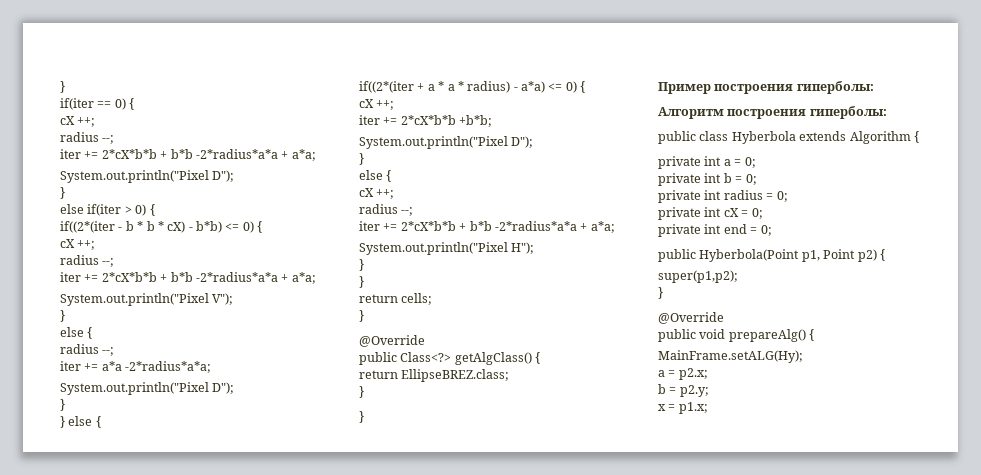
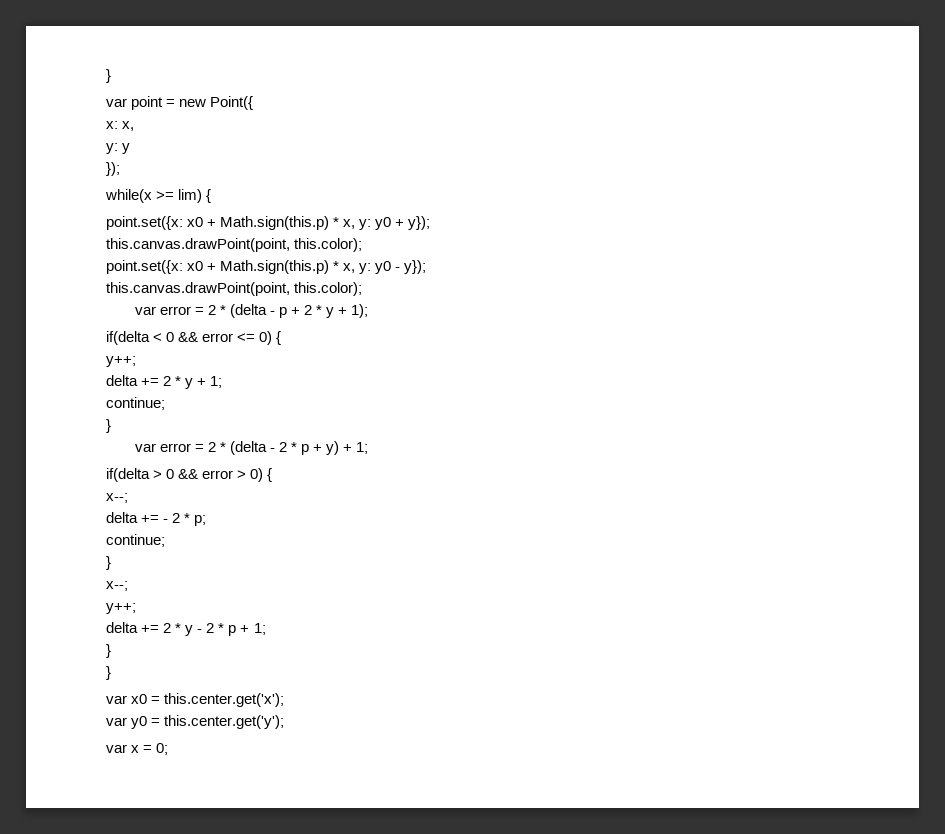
[60,81,65,93] [60,98,135,110] [60,116,96,127] [60,132,115,144] [60,149,316,161] [60,170,235,183] [60,187,65,199] [60,204,155,216] [60,221,263,233] [60,239,96,250] [60,255,115,267] [60,272,316,284] [60,293,234,306] [60,310,65,322] [60,327,93,339] [60,344,115,356] [60,361,212,373] [60,382,235,395] [60,399,65,411] [60,416,101,428] [359,81,586,93] [359,99,395,110] [359,115,493,127] [359,136,534,149] [359,153,364,165] [359,170,392,182] [359,188,395,199] [359,204,414,216] [359,221,615,233] [359,242,535,255] [359,259,364,271] [359,276,364,288] [359,293,433,305] [359,310,364,322] [359,335,425,347] [359,352,541,365] [359,369,510,382] [359,386,364,398] [359,411,364,423] [658,81,874,94] [658,106,887,119] [658,131,919,144] [658,156,756,169] [658,173,757,186] [658,190,788,203] [658,207,763,220] [658,224,772,237] [658,249,885,262] [658,270,738,283] [658,287,663,299] [658,312,724,324] [658,329,815,342] [658,350,803,363] [658,368,708,380] [658,384,709,397] [658,402,708,414] } // if(iter == 0) { // cX ++; // radius --; // iter += 2*cX*b*b + b*b -2*radius*a*a + a*a; // System.out.println("Pixel D"); // } // else if(iter > 0) { // if((2*(iter - b * b * cX) - b*b) <= 0) { // cX ++; // radius --; // iter += 2*cX*b*b + b*b -2*radius*a*a + a*a; // System.out.println("Pixel V"); // } // else { // radius --; // iter += a*a -2*radius*a*a; // System.out.println("Pixel D"); // } // } else { // if((2*(iter + a * a * radius) - a*a) <= 0) { // cX ++; // iter += 2*cX*b*b +b*b; // System.out.println("Pixel D"); // } // else { // cX ++; // radius --; // iter += 2*cX*b*b + b*b -2*radius*a*a + a*a; // System.out.println("Pixel H"); // } // } // return cells; // } // @Override // public Class<?> getAlgClass() { // return EllipseBREZ.class; // } // } // Пример построения гиперболы: // Алгоритм построения гиперболы: // public class Hyberbola extends Algorithm { // private int a = 0; // private int b = 0; // private int radius = 0; // private int cX = 0; // private int end = 0; // public Hyberbola(Point p1, Point p2) { // super(p1,p2); // } // @Override // public void prepareAlg() { // MainFrame.setALG(Hy); // a = p2.x; // b = p2.y; // x = p1.x; -> [106,69,111,83] [106,96,254,110] [106,121,135,131] [106,143,131,154] [106,162,120,176] [105,189,212,203] [106,216,431,230] [106,238,363,252] [106,260,427,274] [106,282,363,296] [134,304,369,318] [106,331,282,345] [106,356,136,367] [106,375,223,389] [106,397,165,410] [106,419,111,433] [134,441,369,455] [106,468,273,482] [106,493,128,503] [106,512,207,526] [106,534,165,547] [106,556,111,570] [106,581,128,591] [106,603,136,614] [106,622,266,636] [106,644,111,658] [106,666,111,680] [106,693,285,707] [106,715,285,729] [106,743,169,755] } // var point = new Point({ // x: x, // y: y // }); // while(x >= lim) { // point.set({x: x0 + Math.sign(this.p) * x, y: y0 + y}); // this.canvas.drawPoint(point, this.color); // point.set({x: x0 + Math.sign(this.p) * x, y: y0 - y}); // this.canvas.drawPoint(point, this.color); // var error = 2 * (delta - p + 2 * y + 1); // if(delta < 0 && error <= 0) { // y++; // delta += 2 * y + 1; // continue; // } // var error = 2 * (delta - 2 * p + y) + 1; // if(delta > 0 && error > 0) { // x--; // delta += - 2 * p; // continue; // } // x--; // y++; // delta += 2 * y - 2 * p + 1; // } // } // var x0 = this.center.get('x'); // var y0 = this.center.get('y'); // var x = 0;

